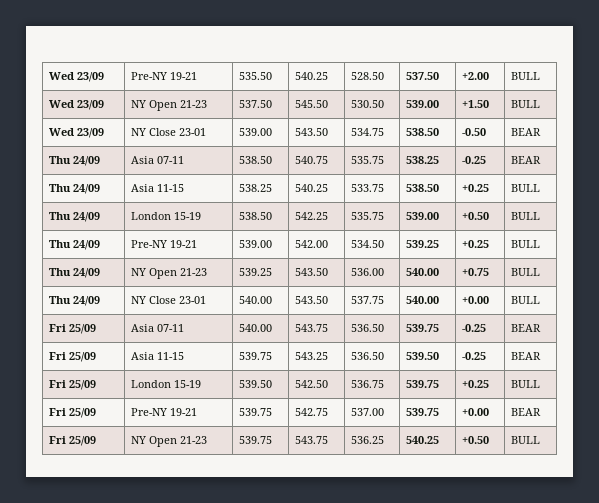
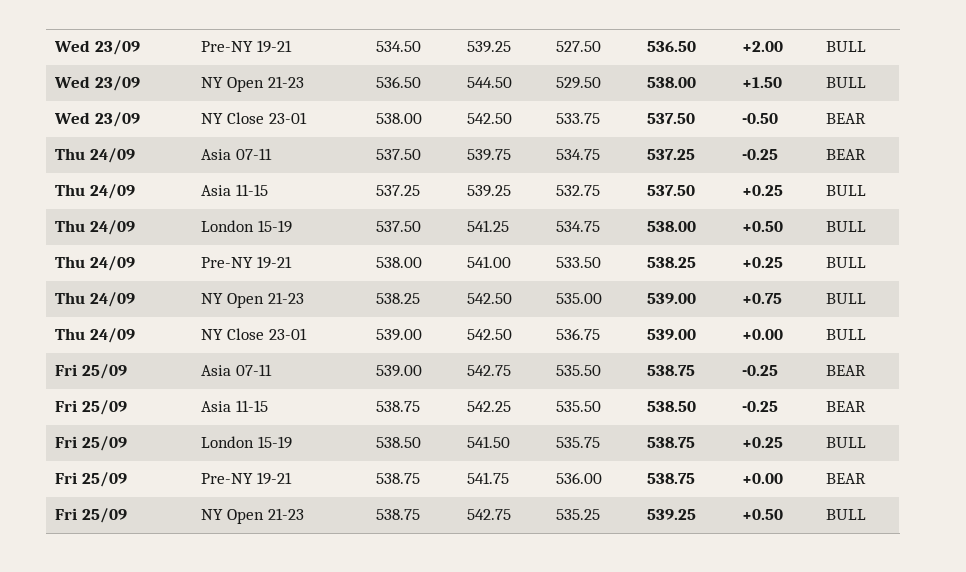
[239,72,273,80] [295,72,329,80] [351,72,385,80] [406,72,440,80] 535.50 | 540.25 | 528.50 | 537.50 -> [376,41,422,52] [467,41,512,53] [556,41,602,52] [647,41,697,52] 534.50 | 539.25 | 527.50 | 536.50
[239,100,273,108] [295,100,329,108] [351,100,385,108] [406,100,440,108] 537.50 | 545.50 | 530.50 | 539.00 -> [376,76,422,88] [467,77,513,88] [556,77,602,89] [647,77,697,88] 536.50 | 544.50 | 529.50 | 538.00
[239,128,273,136] [295,128,329,136] [351,128,385,136] [406,128,440,136] 539.00 | 543.50 | 534.75 | 538.50 -> [376,113,423,124] [467,113,513,124] [556,113,601,124] [647,113,696,124] 538.00 | 542.50 | 533.75 | 537.50
[239,156,273,164] [295,156,329,164] [351,156,385,164] [406,156,440,164] 538.50 | 540.75 | 535.75 | 538.25 -> [376,149,422,160] [467,149,512,161] [556,149,601,160] [647,149,696,160] 537.50 | 539.75 | 534.75 | 537.25
[239,184,273,192] [295,184,329,192] [351,184,385,192] [406,184,440,192] 538.25 | 540.25 | 533.75 | 538.50 -> [376,185,421,196] [467,185,512,197] [556,185,601,196] [647,185,696,196] 537.25 | 539.25 | 532.75 | 537.50
[239,212,273,220] [295,212,329,220] [351,212,385,220] [406,212,440,220] 538.50 | 542.25 | 535.75 | 539.00 -> [376,221,422,232] [467,220,510,232] [556,221,601,232] [647,221,697,232] 537.50 | 541.25 | 534.75 | 538.00
[239,240,273,248] [295,240,329,248] [351,240,385,248] [406,240,440,248] 539.00 | 542.00 | 534.50 | 539.25 -> [376,257,423,268] [467,256,512,268] [556,257,602,268] [647,257,697,268] 538.00 | 541.00 | 533.50 | 538.25
[239,268,273,276] [295,268,329,276] [351,268,385,276] [406,268,440,276] 539.25 | 543.50 | 536.00 | 540.00 -> [376,293,421,304] [467,293,513,304] [556,293,603,304] [647,293,697,304] 538.25 | 542.50 | 535.00 | 539.00
[239,296,273,304] [295,296,329,304] [351,296,385,304] [406,296,440,304] 540.00 | 543.50 | 537.75 | 540.00 -> [376,329,423,341] [467,329,513,340] [556,328,601,340] [647,329,697,340] 539.00 | 542.50 | 536.75 | 539.00
[239,324,273,332] [295,324,329,332] [351,324,385,332] [406,324,440,332] 540.00 | 543.75 | 536.50 | 539.75 -> [376,365,423,377] [467,365,512,376] [556,365,602,376] [647,365,696,376] 539.00 | 542.75 | 535.50 | 538.75
[239,352,273,360] [295,352,329,360] [351,352,385,360] [406,352,440,360] 539.75 | 543.25 | 536.50 | 539.50 -> [376,401,421,412] [467,401,512,412] [556,401,602,412] [647,401,697,412] 538.75 | 542.25 | 535.50 | 538.50
[239,380,273,388] [295,380,329,388] [351,380,385,388] [406,380,440,388] 539.50 | 542.50 | 536.75 | 539.75 -> [376,437,422,448] [467,436,511,448] [556,437,601,448] [647,437,696,448] 538.50 | 541.50 | 535.75 | 538.75
[239,408,273,416] [295,408,329,416] [351,408,385,416] [406,408,440,416] 539.75 | 542.75 | 537.00 | 539.75 -> [376,473,421,484] [467,472,510,484] [556,472,603,484] [647,473,696,484] 538.75 | 541.75 | 536.00 | 538.75
[239,436,273,444] [295,436,329,444] [351,436,385,444] [406,436,440,444] 539.75 | 543.75 | 536.25 | 540.25 -> [376,509,421,520] [467,509,512,520] [556,509,601,520] [647,509,697,520] 538.75 | 542.75 | 535.25 | 539.25

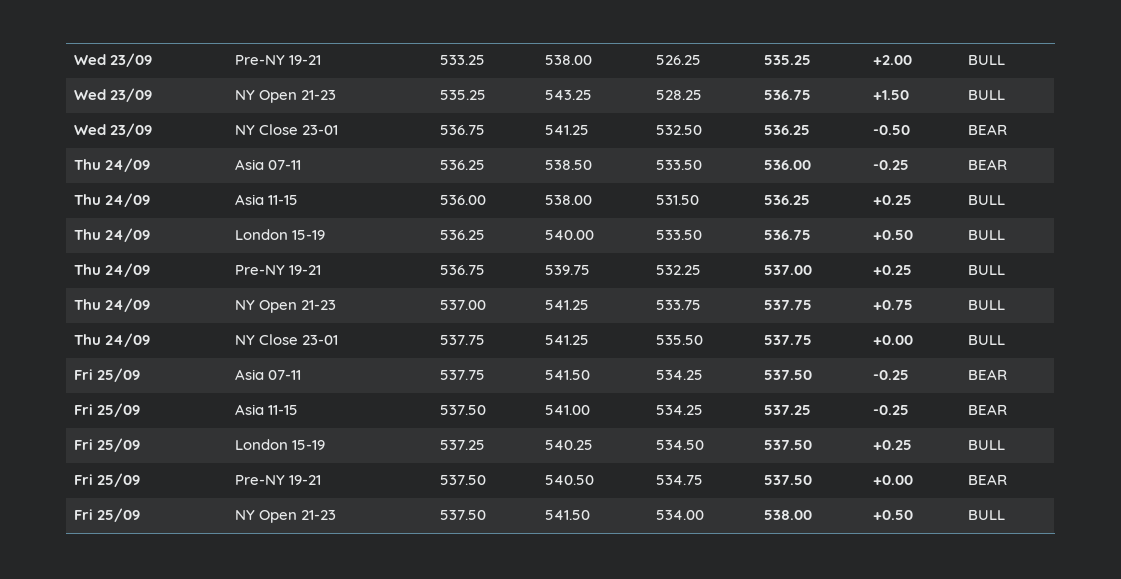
[376,41,422,52] [467,41,512,53] [556,41,602,52] [647,41,697,52] 534.50 | 539.25 | 527.50 | 536.50 -> [439,55,485,65] [544,55,592,65] [655,55,701,65] [763,55,811,65] 533.25 | 538.00 | 526.25 | 535.25
[376,76,422,88] [467,77,513,88] [556,77,602,89] [647,77,697,88] 536.50 | 544.50 | 529.50 | 538.00 -> [439,90,486,100] [544,90,592,100] [655,90,702,100] [763,90,811,100] 535.25 | 543.25 | 528.25 | 536.75
[376,113,423,124] [467,113,513,124] [556,113,601,124] [647,113,696,124] 538.00 | 542.50 | 533.75 | 537.50 -> [439,125,485,135] [544,125,589,135] [655,125,702,135] [763,125,810,135] 536.75 | 541.25 | 532.50 | 536.25
[376,149,422,160] [467,149,512,161] [556,149,601,160] [647,149,696,160] 537.50 | 539.75 | 534.75 | 537.25 -> [439,160,485,170] [544,160,592,170] [655,160,702,170] [763,160,811,170] 536.25 | 538.50 | 533.50 | 536.00
[376,185,421,196] [467,185,512,197] [556,185,601,196] [647,185,696,196] 537.25 | 539.25 | 532.75 | 537.50 -> [439,195,486,205] [544,195,592,205] [655,195,699,205] [763,195,810,205] 536.00 | 538.00 | 531.50 | 536.25
[376,221,422,232] [467,220,510,232] [556,221,601,232] [647,221,697,232] 537.50 | 541.25 | 534.75 | 538.00 -> [439,230,485,240] [544,230,594,240] [655,230,702,240] [763,230,811,240] 536.25 | 540.00 | 533.50 | 536.75
[376,257,423,268] [467,256,512,268] [556,257,602,268] [647,257,697,268] 538.00 | 541.00 | 533.50 | 538.25 -> [439,265,485,275] [544,265,590,275] [655,265,701,275] [763,265,812,275] 536.75 | 539.75 | 532.25 | 537.00
[376,293,421,304] [467,293,513,304] [556,293,603,304] [647,293,697,304] 538.25 | 542.50 | 535.00 | 539.00 -> [439,300,486,310] [544,300,589,310] [655,300,701,310] [763,300,812,310] 537.00 | 541.25 | 533.75 | 537.75
[376,329,423,341] [467,329,513,340] [556,328,601,340] [647,329,697,340] 539.00 | 542.50 | 536.75 | 539.00 -> [439,335,485,345] [544,335,589,345] [655,335,703,345] [763,335,812,345] 537.75 | 541.25 | 535.50 | 537.75
[376,365,423,377] [467,365,512,376] [556,365,602,376] [647,365,696,376] 539.00 | 542.75 | 535.50 | 538.75 -> [439,370,485,380] [544,370,590,380] [655,370,703,380] [763,370,812,380] 537.75 | 541.50 | 534.25 | 537.50
[376,401,421,412] [467,401,512,412] [556,401,602,412] [647,401,697,412] 538.75 | 542.25 | 535.50 | 538.50 -> [439,405,486,415] [544,405,590,415] [655,405,703,415] [763,405,811,415] 537.50 | 541.00 | 534.25 | 537.25
[376,437,422,448] [467,436,511,448] [556,437,601,448] [647,437,696,448] 538.50 | 541.50 | 535.75 | 538.75 -> [439,440,485,450] [544,440,593,450] [655,440,704,450] [763,440,812,450] 537.25 | 540.25 | 534.50 | 537.50
[376,473,421,484] [467,472,510,484] [556,472,603,484] [647,473,696,484] 538.75 | 541.75 | 536.00 | 538.75 -> [439,475,486,485] [544,475,594,485] [655,475,703,485] [763,475,812,485] 537.50 | 540.50 | 534.75 | 537.50
[376,509,421,520] [467,509,512,520] [556,509,601,520] [647,509,697,520] 538.75 | 542.75 | 535.25 | 539.25 -> [439,510,486,520] [544,510,590,520] [655,510,704,520] [763,510,812,520] 537.50 | 541.50 | 534.00 | 538.00

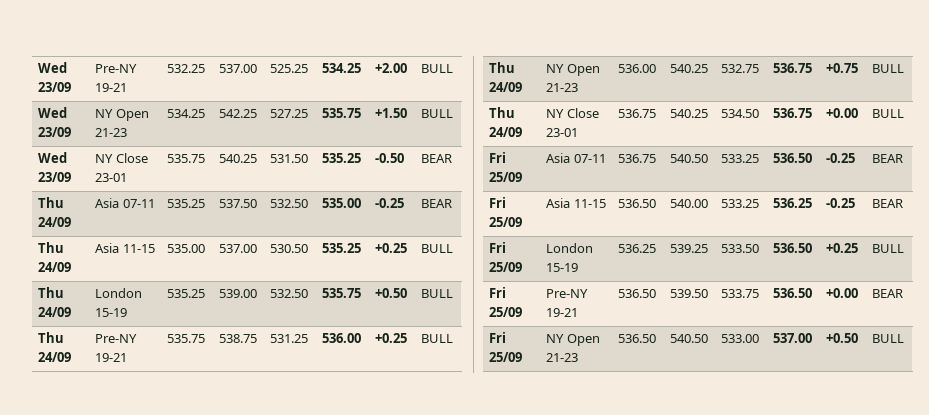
[439,55,485,65] [544,55,592,65] [655,55,701,65] [763,55,811,65] 533.25 | 538.00 | 526.25 | 535.25 -> [167,64,206,73] [219,64,258,73] [270,64,309,73] [322,63,362,73] 532.25 | 537.00 | 525.25 | 534.25
[439,90,486,100] [544,90,592,100] [655,90,702,100] [763,90,811,100] 535.25 | 543.25 | 528.25 | 536.75 -> [167,109,206,118] [219,109,258,118] [270,109,309,118] [322,108,362,118] 534.25 | 542.25 | 527.25 | 535.75
[439,125,485,135] [544,125,589,135] [655,125,702,135] [763,125,810,135] 536.75 | 541.25 | 532.50 | 536.25 -> [167,154,206,163] [219,154,258,163] [270,154,309,163] [322,153,362,163] 535.75 | 540.25 | 531.50 | 535.25
[439,160,485,170] [544,160,592,170] [655,160,702,170] [763,160,811,170] 536.25 | 538.50 | 533.50 | 536.00 -> [167,199,206,208] [219,199,258,208] [270,199,309,208] [322,198,362,208] 535.25 | 537.50 | 532.50 | 535.00
[439,195,486,205] [544,195,592,205] [655,195,699,205] [763,195,810,205] 536.00 | 538.00 | 531.50 | 536.25 -> [167,244,206,253] [219,244,258,253] [270,244,309,253] [322,243,362,253] 535.00 | 537.00 | 530.50 | 535.25
[439,230,485,240] [544,230,594,240] [655,230,702,240] [763,230,811,240] 536.25 | 540.00 | 533.50 | 536.75 -> [167,289,206,298] [219,289,258,298] [270,289,309,298] [322,288,362,298] 535.25 | 539.00 | 532.50 | 535.75
[439,265,485,275] [544,265,590,275] [655,265,701,275] [763,265,812,275] 536.75 | 539.75 | 532.25 | 537.00 -> [167,334,206,343] [219,334,258,343] [270,334,309,343] [322,333,362,343] 535.75 | 538.75 | 531.25 | 536.00
[439,300,486,310] [544,300,589,310] [655,300,701,310] [763,300,812,310] 537.00 | 541.25 | 533.75 | 537.75 -> [618,64,657,73] [670,64,709,73] [721,64,760,73] [773,63,813,73] 536.00 | 540.25 | 532.75 | 536.75
[439,335,485,345] [544,335,589,345] [655,335,703,345] [763,335,812,345] 537.75 | 541.25 | 535.50 | 537.75 -> [618,109,657,118] [670,109,709,118] [721,109,760,118] [773,108,813,118] 536.75 | 540.25 | 534.50 | 536.75
[439,370,485,380] [544,370,590,380] [655,370,703,380] [763,370,812,380] 537.75 | 541.50 | 534.25 | 537.50 -> [618,154,657,163] [670,154,709,163] [721,154,760,163] [773,153,813,163] 536.75 | 540.50 | 533.25 | 536.50
[439,405,486,415] [544,405,590,415] [655,405,703,415] [763,405,811,415] 537.50 | 541.00 | 534.25 | 537.25 -> [618,199,657,208] [670,199,709,208] [721,199,760,208] [773,198,813,208] 536.50 | 540.00 | 533.25 | 536.25
[439,440,485,450] [544,440,593,450] [655,440,704,450] [763,440,812,450] 537.25 | 540.25 | 534.50 | 537.50 -> [618,244,657,253] [670,244,709,253] [721,244,760,253] [773,243,813,253] 536.25 | 539.25 | 533.50 | 536.50
[439,475,486,485] [544,475,594,485] [655,475,703,485] [763,475,812,485] 537.50 | 540.50 | 534.75 | 537.50 -> [618,289,657,298] [670,289,709,298] [721,289,760,298] [773,288,813,298] 536.50 | 539.50 | 533.75 | 536.50
[439,510,486,520] [544,510,590,520] [655,510,704,520] [763,510,812,520] 537.50 | 541.50 | 534.00 | 538.00 -> [618,334,657,343] [670,334,709,343] [721,334,760,343] [773,333,813,343] 536.50 | 540.50 | 533.00 | 537.00

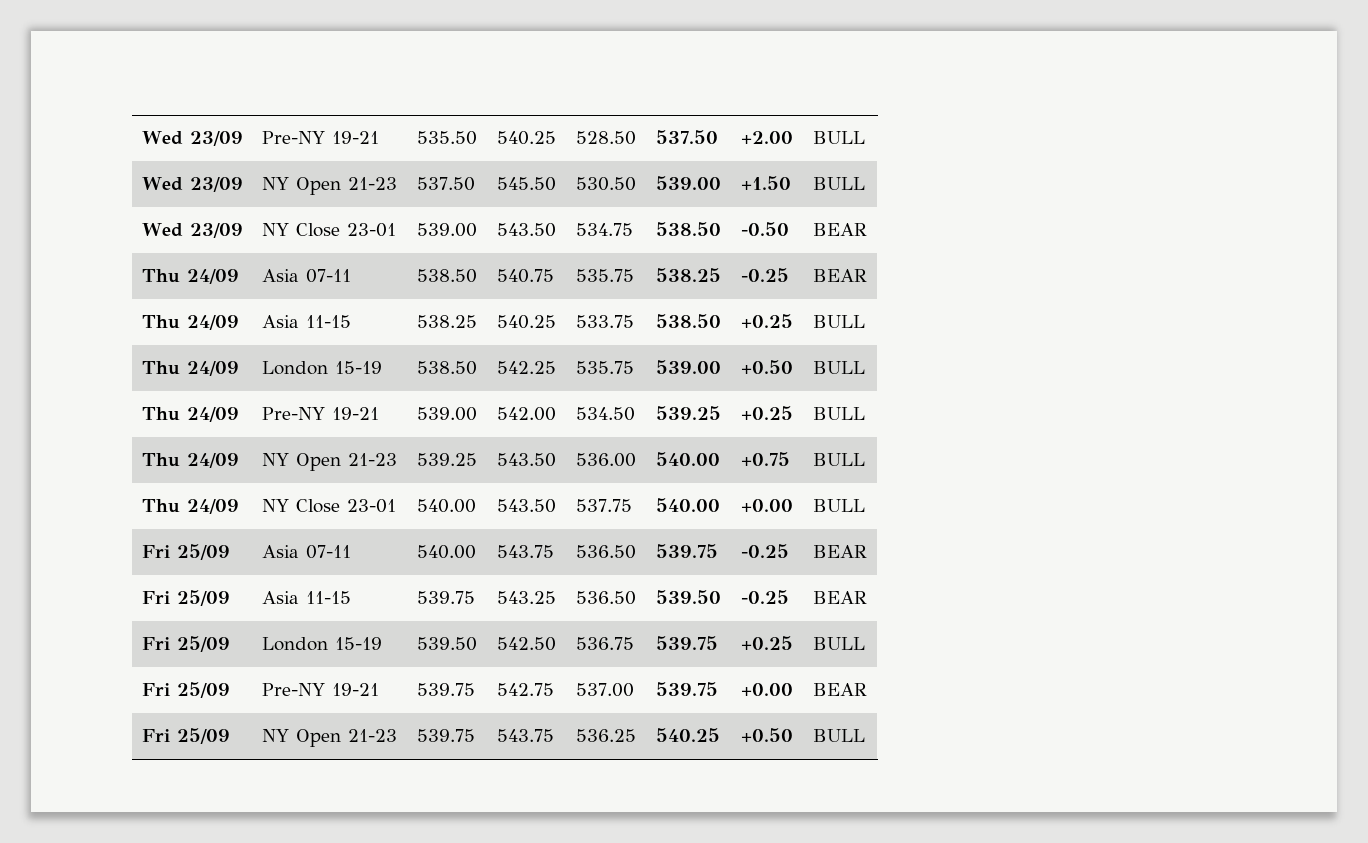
[167,64,206,73] [219,64,258,73] [270,64,309,73] [322,63,362,73] 532.25 | 537.00 | 525.25 | 534.25 -> [416,131,477,145] [496,131,556,145] [575,131,636,145] [655,130,718,144] 535.50 | 540.25 | 528.50 | 537.50
[167,109,206,118] [219,109,258,118] [270,109,309,118] [322,108,362,118] 534.25 | 542.25 | 527.25 | 535.75 -> [416,177,475,191] [496,177,556,191] [575,177,636,191] [655,176,721,190] 537.50 | 545.50 | 530.50 | 539.00
[167,154,206,163] [219,154,258,163] [270,154,309,163] [322,153,362,163] 535.75 | 540.25 | 531.50 | 535.25 -> [416,223,477,237] [496,223,556,237] [575,223,633,236] [655,222,721,236] 539.00 | 543.50 | 534.75 | 538.50
[167,199,206,208] [219,199,258,208] [270,199,309,208] [322,198,362,208] 535.25 | 537.50 | 532.50 | 535.00 -> [416,269,477,283] [496,269,554,283] [575,269,634,282] [655,268,721,282] 538.50 | 540.75 | 535.75 | 538.25
[167,244,206,253] [219,244,258,253] [270,244,309,253] [322,243,362,253] 535.00 | 537.00 | 530.50 | 535.25 -> [416,315,477,328] [496,315,556,329] [575,315,634,328] [655,314,721,328] 538.25 | 540.25 | 533.75 | 538.50
[167,289,206,298] [219,289,258,298] [270,289,309,298] [322,288,362,298] 535.25 | 539.00 | 532.50 | 535.75 -> [416,361,477,375] [496,361,556,374] [575,361,634,374] [655,360,721,374] 538.50 | 542.25 | 535.75 | 539.00
[167,334,206,343] [219,334,258,343] [270,334,309,343] [322,333,362,343] 535.75 | 538.75 | 531.25 | 536.00 -> [416,407,477,421] [496,407,556,421] [575,407,635,421] [655,406,721,420] 539.00 | 542.00 | 534.50 | 539.25
[618,64,657,73] [670,64,709,73] [721,64,760,73] [773,63,813,73] | 536.00 | 540.25 | 532.75 | 536.75 -> [416,453,477,466] [496,453,556,467] [575,453,636,467] [655,452,720,466] | 539.25 | 543.50 | 536.00 | 540.00
[618,109,657,118] [670,109,709,118] [721,109,760,118] [773,108,813,118] 536.75 | 540.25 | 534.50 | 536.75 -> [416,499,476,513] [496,499,556,513] [575,499,632,512] [655,498,720,512] 540.00 | 543.50 | 537.75 | 540.00
[618,154,657,163] [670,154,709,163] [721,154,760,163] [773,153,813,163] 536.75 | 540.50 | 533.25 | 536.50 -> [416,545,476,559] [496,545,554,558] [575,545,636,559] [655,544,718,558] 540.00 | 543.75 | 536.50 | 539.75
[618,199,657,208] [670,199,709,208] [721,199,760,208] [773,198,813,208] | 536.50 | 540.00 | 533.25 | 536.25 -> [416,591,475,604] [496,591,556,604] [575,591,636,605] [655,590,721,604] | 539.75 | 543.25 | 536.50 | 539.50
[618,244,657,253] [670,244,709,253] [721,244,760,253] [773,243,813,253] 536.25 | 539.25 | 533.50 | 536.50 -> [416,637,477,651] [496,637,556,651] [575,637,634,650] [655,636,718,650] 539.50 | 542.50 | 536.75 | 539.75
[618,289,657,298] [670,289,709,298] [721,289,760,298] [773,288,813,298] 536.50 | 539.50 | 533.75 | 536.50 -> [416,683,475,696] [496,683,554,696] [575,683,634,697] [655,682,718,696] 539.75 | 542.75 | 537.00 | 539.75
[618,334,657,343] [670,334,709,343] [721,334,760,343] [773,333,813,343] 536.50 | 540.50 | 533.00 | 537.00 -> [416,729,475,742] [496,729,554,742] [575,729,636,742] [655,728,720,742] 539.75 | 543.75 | 536.25 | 540.25

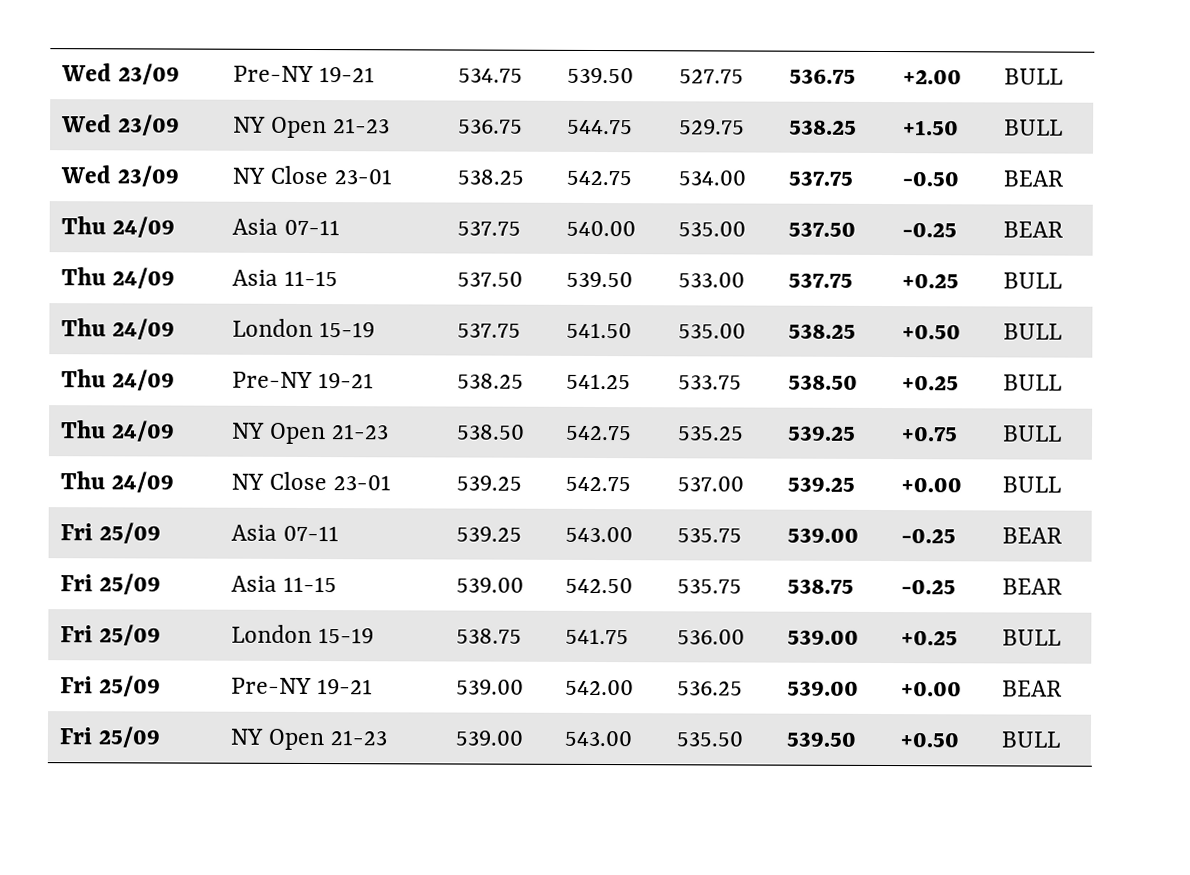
[416,131,477,145] [496,131,556,145] [575,131,636,145] [655,130,718,144] 535.50 | 540.25 | 528.50 | 537.50 -> [458,68,524,83] [567,67,635,84] [679,69,745,84] [789,68,857,84] 534.75 | 539.50 | 527.75 | 536.75
[416,177,475,191] [496,177,556,191] [575,177,636,191] [655,176,721,190] 537.50 | 545.50 | 530.50 | 539.00 -> [458,119,524,134] [567,119,634,135] [679,119,746,135] [789,119,858,135] 536.75 | 544.75 | 529.75 | 538.25
[416,223,477,237] [496,223,556,237] [575,223,633,236] [655,222,721,236] 539.00 | 543.50 | 534.75 | 538.50 -> [457,169,525,185] [566,170,633,186] [678,170,747,186] [788,170,854,186] 538.25 | 542.75 | 534.00 | 537.75
[416,269,477,283] [496,269,554,283] [575,269,634,282] [655,268,721,282] 538.50 | 540.75 | 535.75 | 538.25 -> [457,221,522,236] [566,220,637,237] [678,221,747,237] [788,221,857,237] 537.75 | 540.00 | 535.00 | 537.50
[416,315,477,328] [496,315,556,329] [575,315,634,328] [655,314,721,328] [740,314,793,328] [812,315,865,328] [141,361,239,376] [261,361,382,375] [416,361,477,375] [496,361,556,374] [575,361,634,374] [655,360,721,374] [740,360,793,374] [812,361,865,374] [141,407,239,422] [261,407,379,420] [416,407,477,421] [496,407,556,421] [575,407,635,421] [655,406,721,420] 538.25 | 540.25 | 533.75 | 538.50 | +0.25 | BULL // Thu 24/09 | London 15-19 | 538.50 | 542.25 | 535.75 | 539.00 | +0.50 | BULL // Thu 24/09 | Pre-NY 19-21 | 539.00 | 542.00 | 534.50 | 539.25 -> [457,271,524,287] [566,271,634,288] [678,272,746,288] [788,272,854,288] [902,273,960,289] [1003,272,1063,289] [61,318,176,340] [232,318,376,338] [457,323,522,338] [566,322,633,339] [678,323,747,339] [788,323,857,339] [902,324,962,340] [1003,323,1063,340] [61,369,176,391] [232,371,375,389] [457,373,525,389] [566,373,632,390] [678,375,743,390] [788,374,859,390] 537.50 | 539.50 | 533.00 | 537.75 | +0.25 | BULL // Thu 24/09 | London 15-19 | 537.75 | 541.50 | 535.00 | 538.25 | +0.50 | BULL // Thu 24/09 | Pre-NY 19-21 | 538.25 | 541.25 | 533.75 | 538.50
[416,453,477,466] [496,453,556,467] [575,453,636,467] [655,452,720,466] 539.25 | 543.50 | 536.00 | 540.00 -> [456,424,526,440] [565,425,633,441] [677,426,745,441] [787,425,857,441] 538.50 | 542.75 | 535.25 | 539.25
[416,499,476,513] [496,499,556,513] [575,499,632,512] [655,498,720,512] 540.00 | 543.50 | 537.75 | 540.00 -> [456,475,523,491] [565,476,632,492] [677,476,745,492] [787,476,856,492] 539.25 | 542.75 | 537.00 | 539.25
[416,545,476,559] [496,545,554,558] [575,545,636,559] [655,544,718,558] 540.00 | 543.75 | 536.50 | 539.75 -> [456,526,523,542] [565,526,634,543] [677,528,743,543] [787,527,860,543] 539.25 | 543.00 | 535.75 | 539.00
[416,591,475,604] [496,591,556,604] [575,591,636,605] [655,590,721,604] 539.75 | 543.25 | 536.50 | 539.50 -> [456,577,525,593] [565,577,634,594] [677,579,743,594] [787,578,855,594] 539.00 | 542.50 | 535.75 | 538.75
[416,637,477,651] [496,637,556,651] [575,637,634,650] [655,636,718,650] 539.50 | 542.50 | 536.75 | 539.75 -> [456,628,523,644] [565,628,630,645] [677,629,746,645] [787,629,860,645] 538.75 | 541.75 | 536.00 | 539.00
[416,683,475,696] [496,683,554,696] [575,683,634,697] [655,682,718,696] 539.75 | 542.75 | 537.00 | 539.75 -> [456,679,525,695] [565,679,635,696] [677,681,744,696] [787,680,860,696] 539.00 | 542.00 | 536.25 | 539.00
[416,729,475,742] [496,729,554,742] [575,729,636,742] [655,728,720,742] 539.75 | 543.75 | 536.25 | 540.25 -> [455,730,524,746] [564,730,633,747] [676,731,744,747] [786,731,857,747] 539.00 | 543.00 | 535.50 | 539.50

